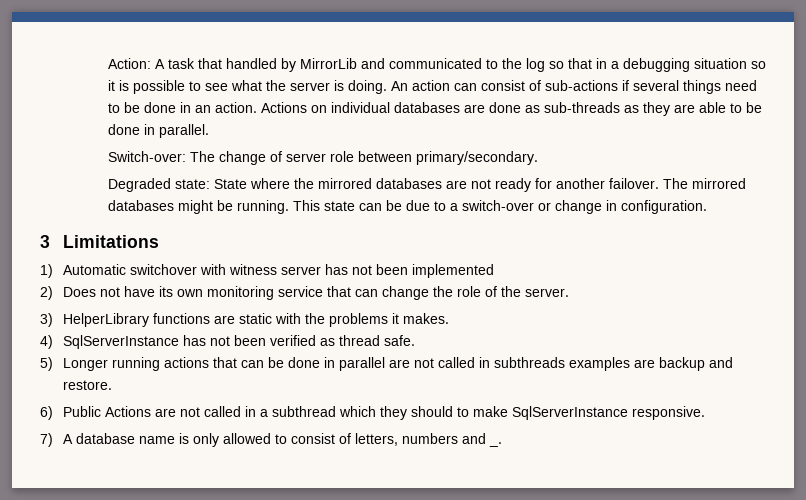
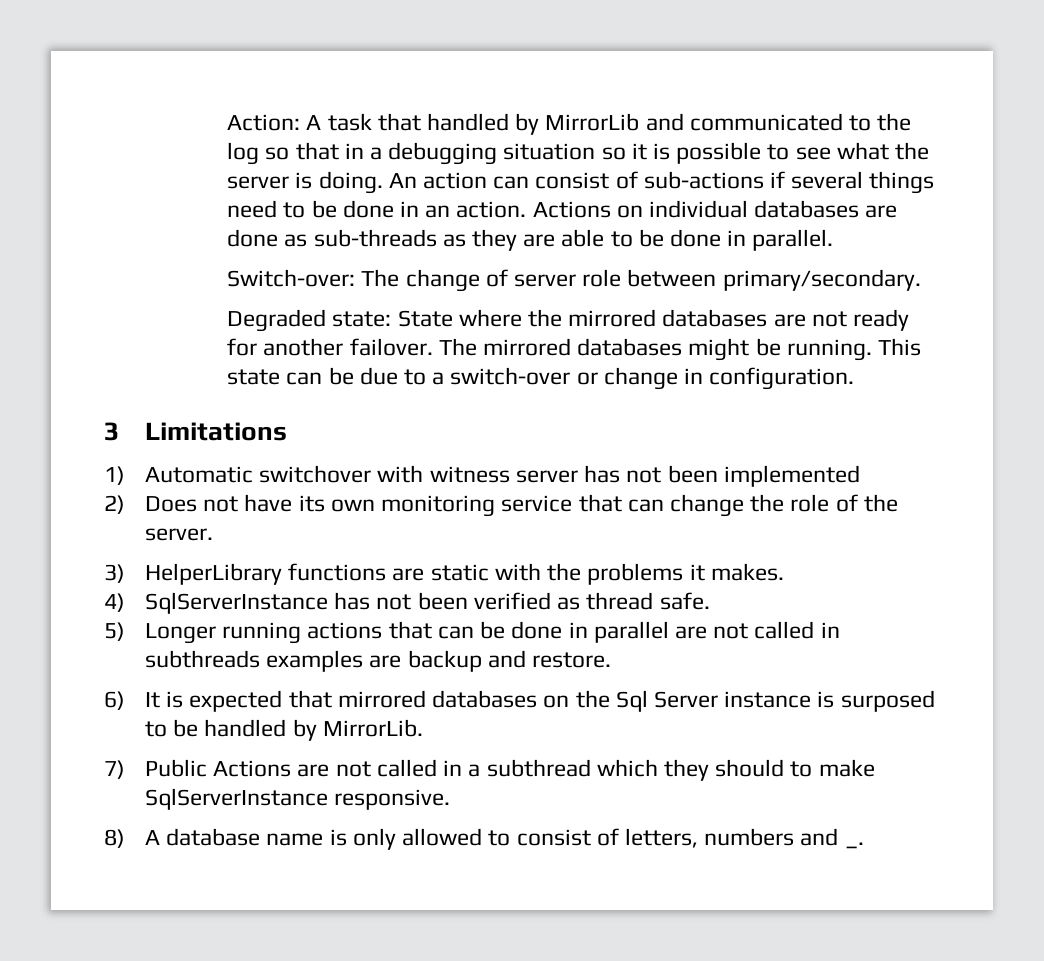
(53, 413) none -> [145,690,935,712] [145,719,423,741] [104,760,125,779] It is expected that mirrored databases on the Sql Server instance is surposed to be handled by MirrorLib. // 7)
[40,433,53,447] 7) -> [104,829,125,848] 8)

